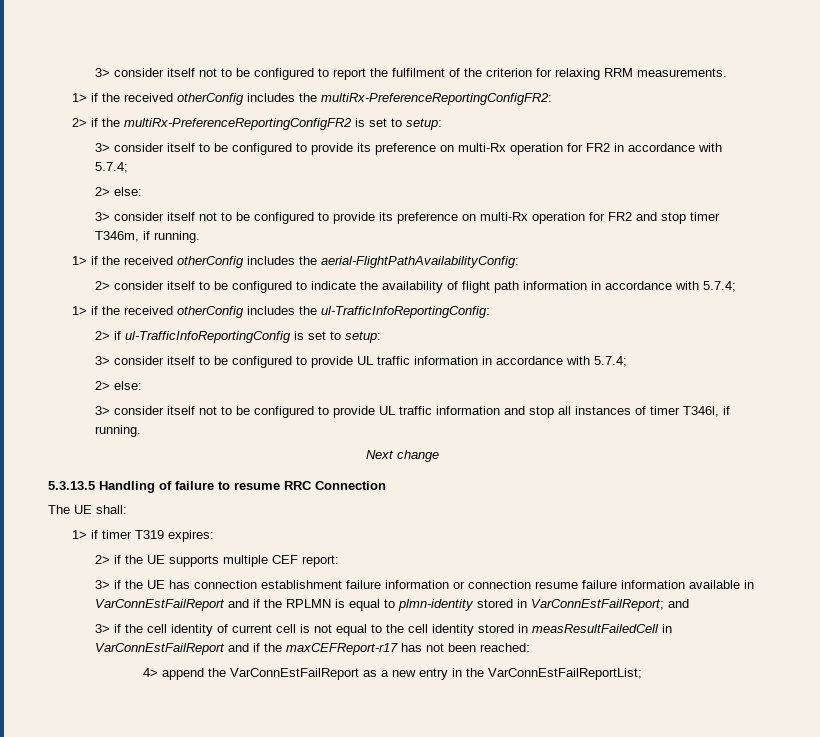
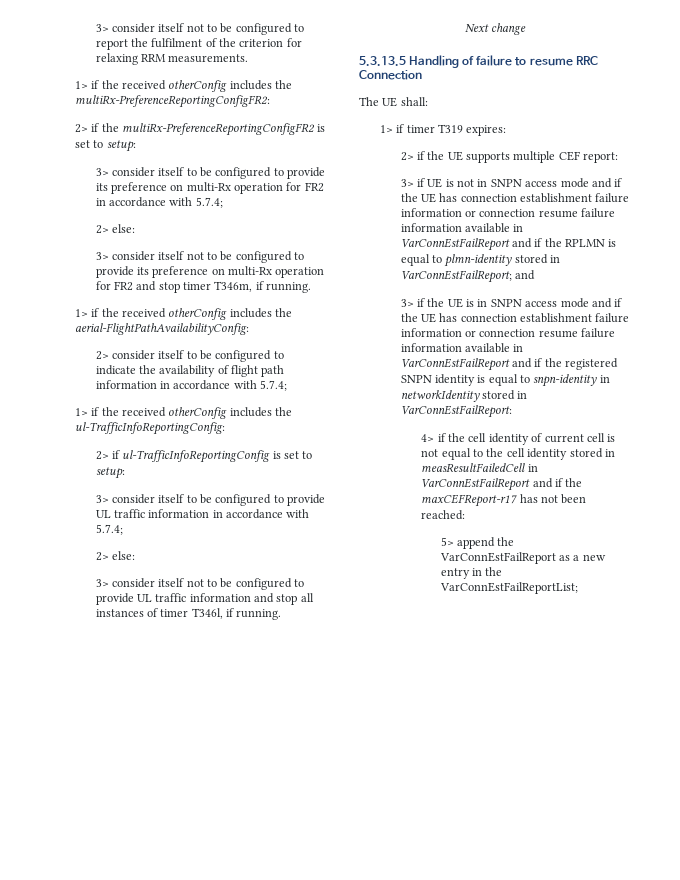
(122, 584) none -> [427,178,623,188] UE is not in SNPN access mode and if
(144, 628) none -> [447,298,623,308] [400,313,630,323] [400,328,616,338] [400,343,524,353] [400,358,619,371] [400,374,610,387] [400,390,528,402] [400,405,512,418] [421,433,466,442] UE is in SNPN access mode and if the UE has connection establishment failure information or connection resume failure information available in VarConnEstFailReport and if the registered SNPN identity is equal to snpn-identity in networkIdentity stored in VarConnEstFailReport: // 4> if the
[142,668,158,677] 4> -> [440,537,454,546] 5>

